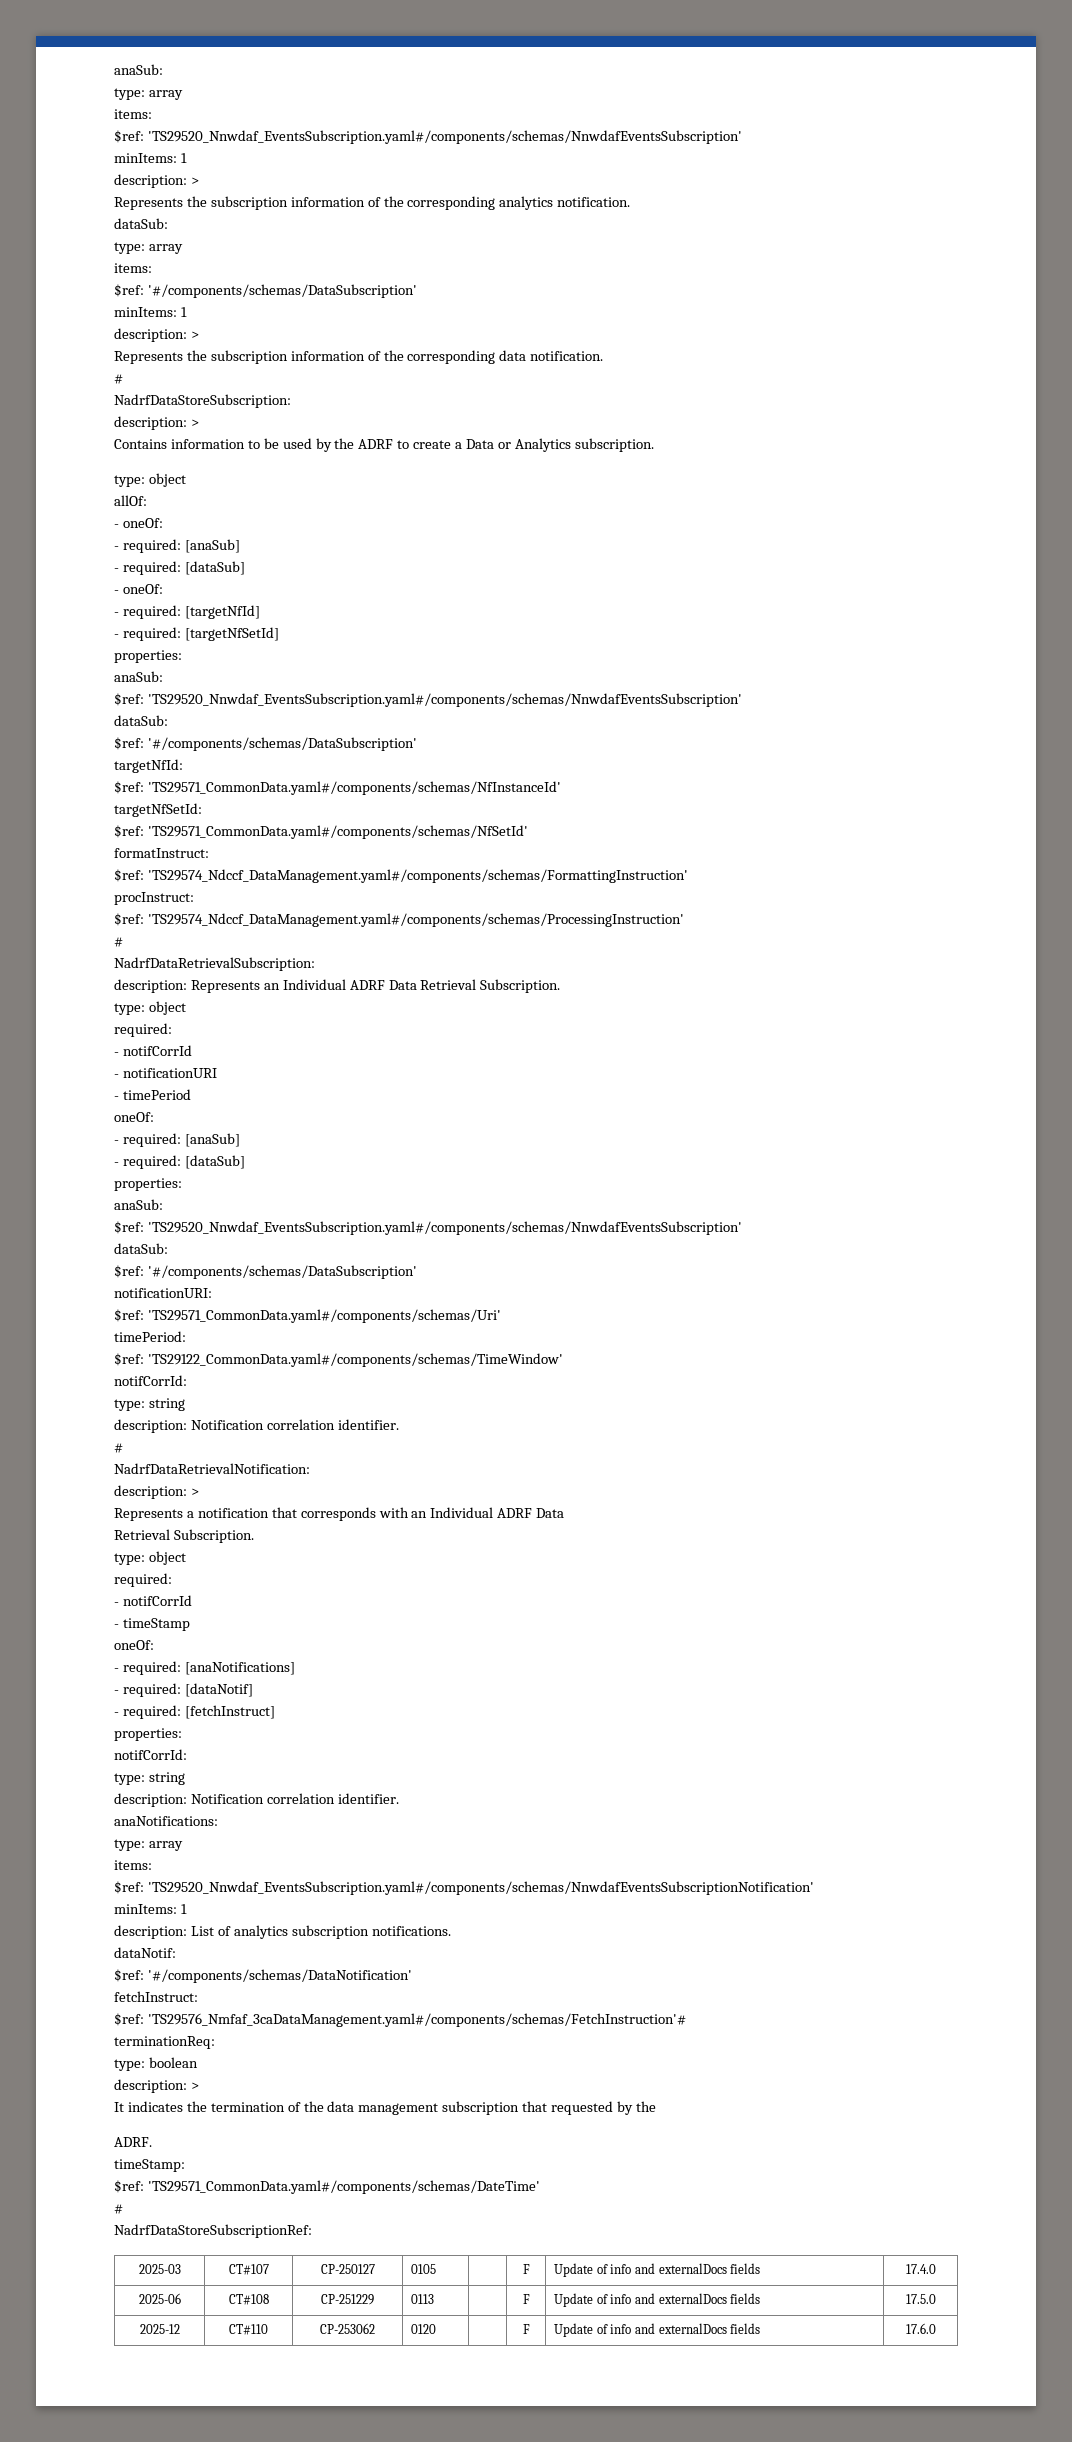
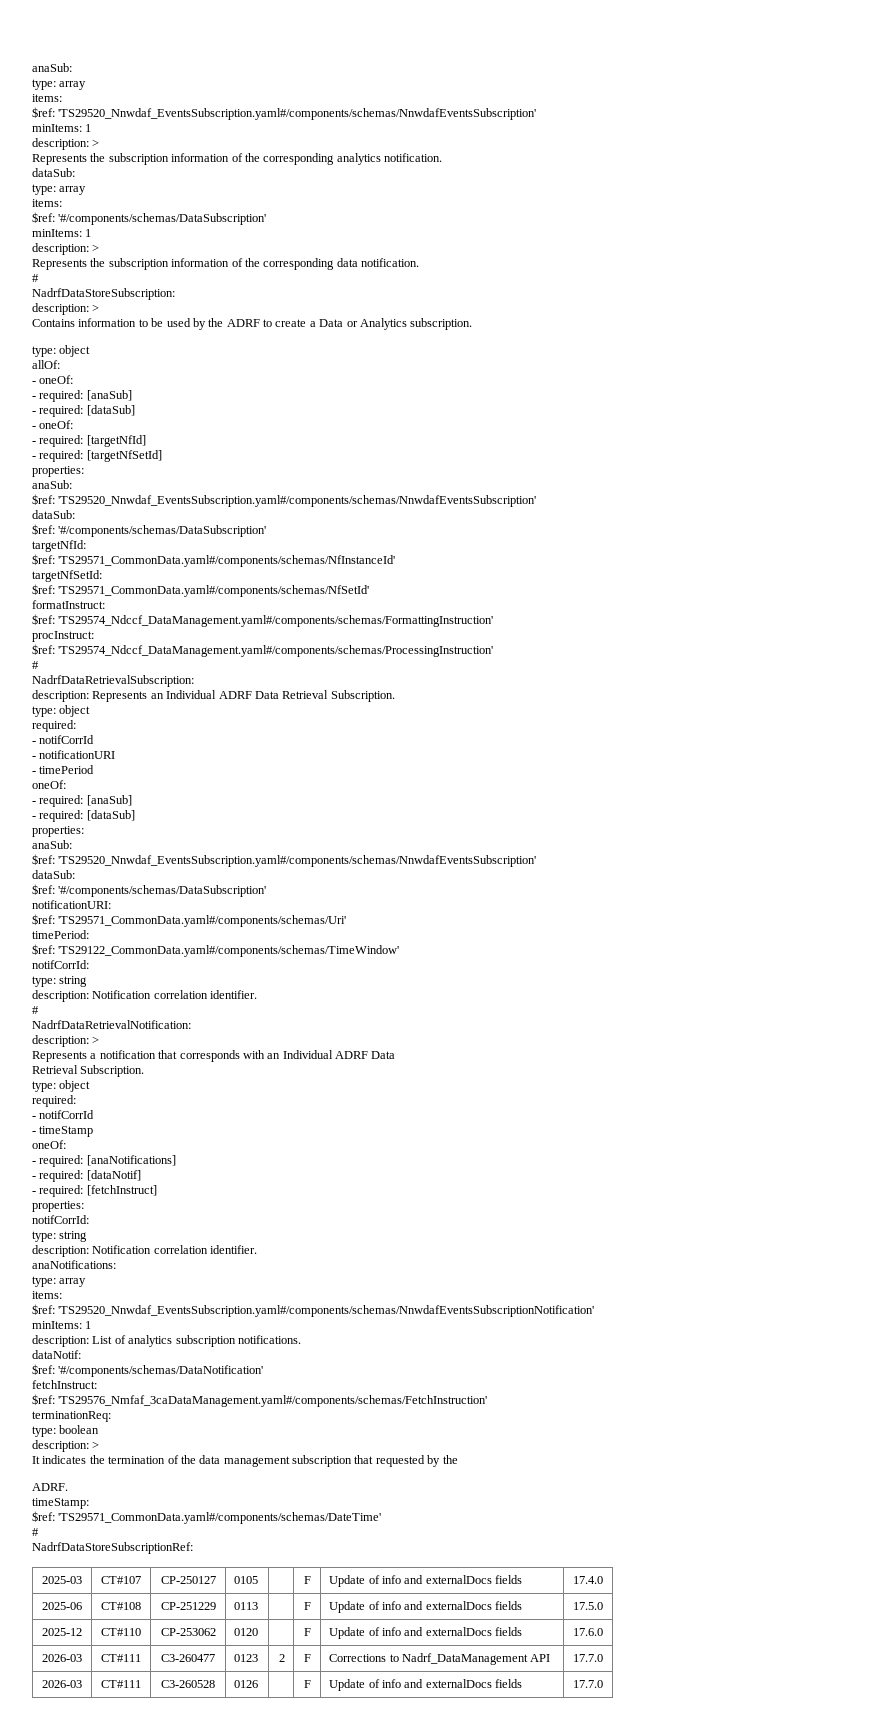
[147,2013,686,2027] 'TS29576_Nmfaf_3caDataManagement.yaml#/components/schemas/FetchInstruction'# -> [58,1395,488,1407] 'TS29576_Nmfaf_3caDataManagement.yaml#/components/schemas/FetchInstruction'
(936, 2328) none -> [42,1654,82,1662] [101,1654,141,1662] [161,1654,215,1662] [234,1654,259,1662] [278,1654,285,1662] [303,1654,311,1662] [329,1653,551,1665] [573,1654,603,1662] [42,1680,82,1688] [101,1680,141,1688] [161,1680,215,1688] [234,1680,259,1688] [303,1680,311,1688] [329,1679,523,1691] [573,1680,603,1688] // 2026-03 | CT#111 | C3-260477 | 0123 | 2 | F | Corrections to Nadrf_DataManagement API | 17.7.0 // 2026-03 | CT#111 | C3-260528 | 0126 | | F | Update of info and externalDocs fields | 17.7.0

